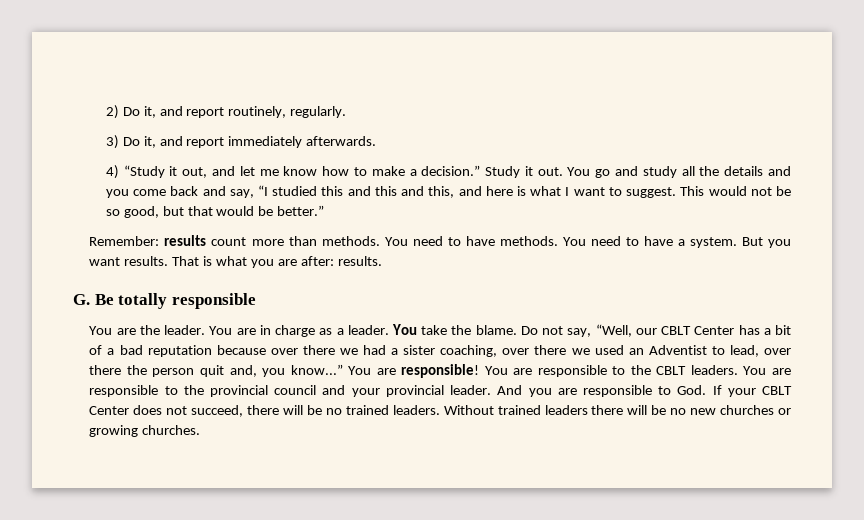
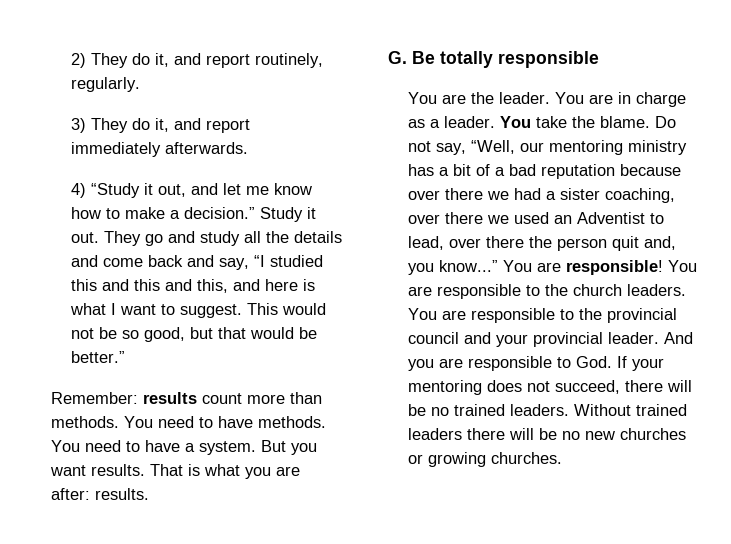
[122,107,140,116] Do -> [91,53,151,68] They do
[122,137,140,146] Do -> [91,118,151,133] They do
[567,167,591,176] You -> [104,231,142,246] They
[105,189,129,198] you -> (99, 261) none
[661,326,735,335] CBLT Center -> [549,140,688,155] mentoring ministry
[656,366,687,375] CBLT -> [573,284,623,296] church
[762,386,793,395] [89,406,130,415] CBLT Center -> [408,380,483,395] mentoring

